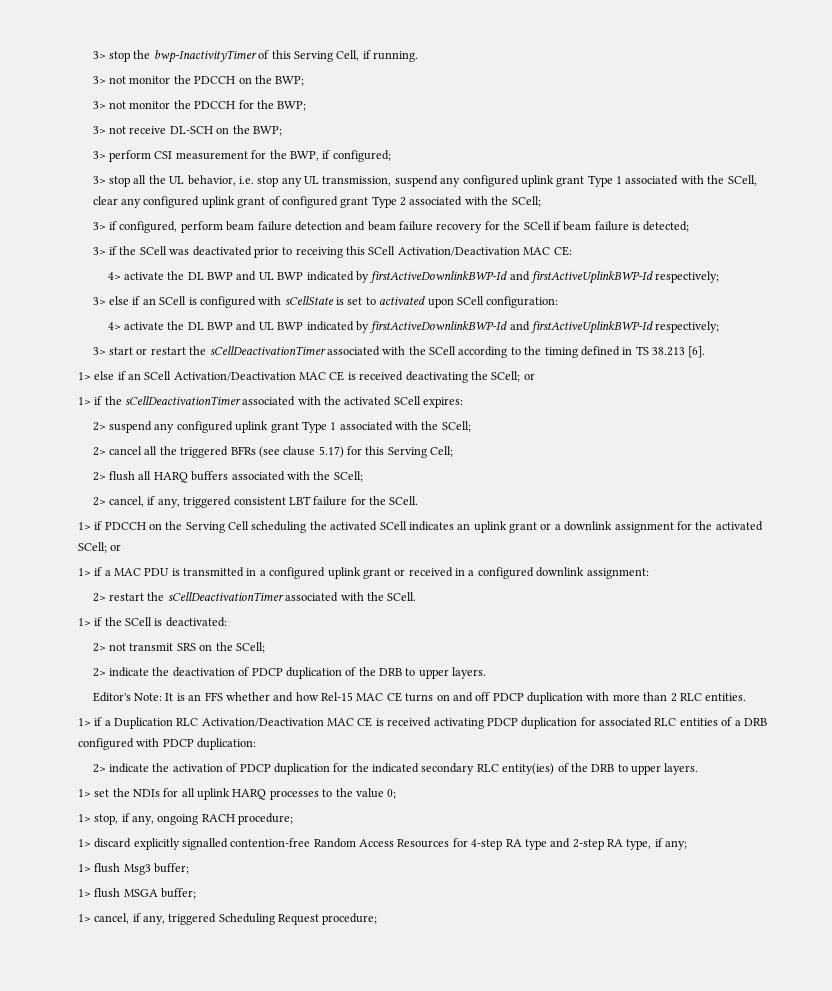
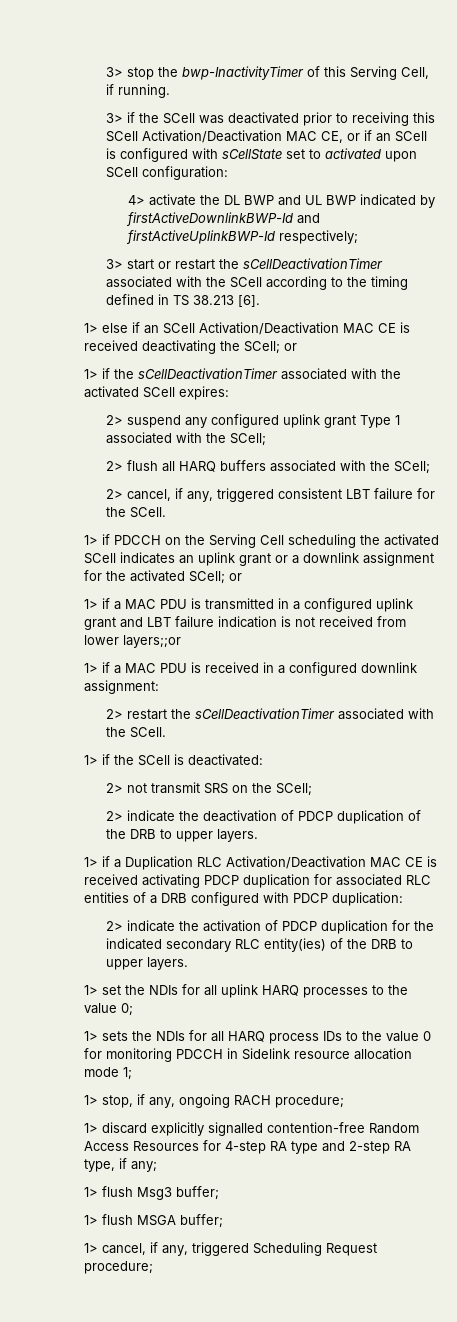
[92,75,305,86] [92,100,307,111] [92,125,282,136] [92,150,391,162] [92,175,757,187] [92,196,541,208] [92,221,690,233] // 3> not monitor the PDCCH on the BWP; // 3> not monitor the PDCCH for the BWP; // 3> not receive DL-SCH on the BWP; // 3> perform CSI measurement for the BWP, if configured; // 3> stop all the UL behavior, i.e. stop any UL transmission, suspend any configured uplink grant Type 1 associated with the SCell, clear any configured uplink grant of configured grant Type 2 associated with the SCell; // 3> if configured, perform beam failure detection and beam failure recovery for the SCell if beam failure is detected; -> (171, 91) none
[553,246,572,256] [107,271,720,284] [92,296,130,305] CE: // 4> activate the DL BWP and UL BWP indicated by firstActiveDownlinkBWP-Id and firstActiveUplinkBWP-Id respectively; // 3> else -> [321,131,361,143] CE, or
[336,297,345,305] is -> (283, 154) none
[92,446,454,458] // 2> cancel all the triggered BFRs (see clause 5.17) for this Serving Cell; -> (267, 439) none
[394,569,406,576] or -> [120,616,407,628] [84,635,182,648] [84,662,202,674] and LBT failure indication is not received from lower layers;;or // 1> if a MAC PDU is
[92,692,747,704] // Editor's Note: It is an FFS whether and how Rel-15 MAC CE turns on and off PDCP duplication with more than 2 RLC entities. -> (259, 835) none
(397, 794) none -> [84,1030,432,1044] [84,1048,413,1062] [84,1067,133,1080] // 1> sets the NDIs for all HARQ process IDs to the value 0 for monitoring PDCCH in Sidelink resource allocation mode 1;

